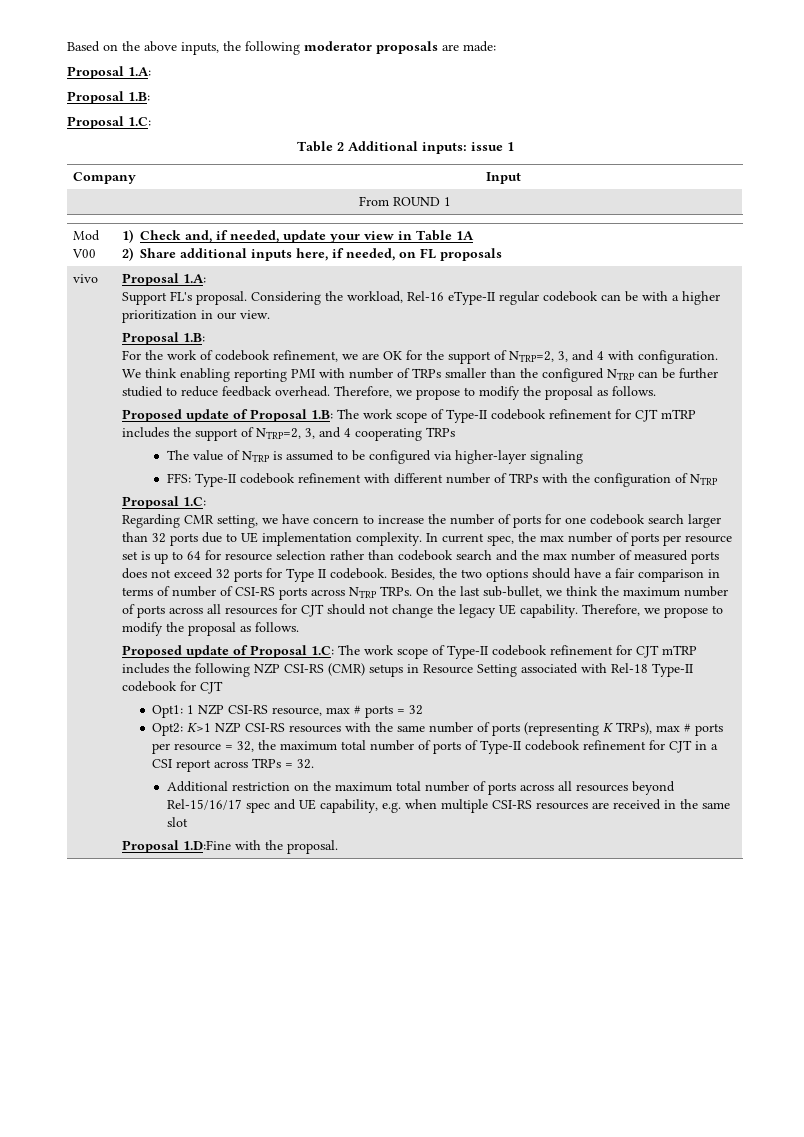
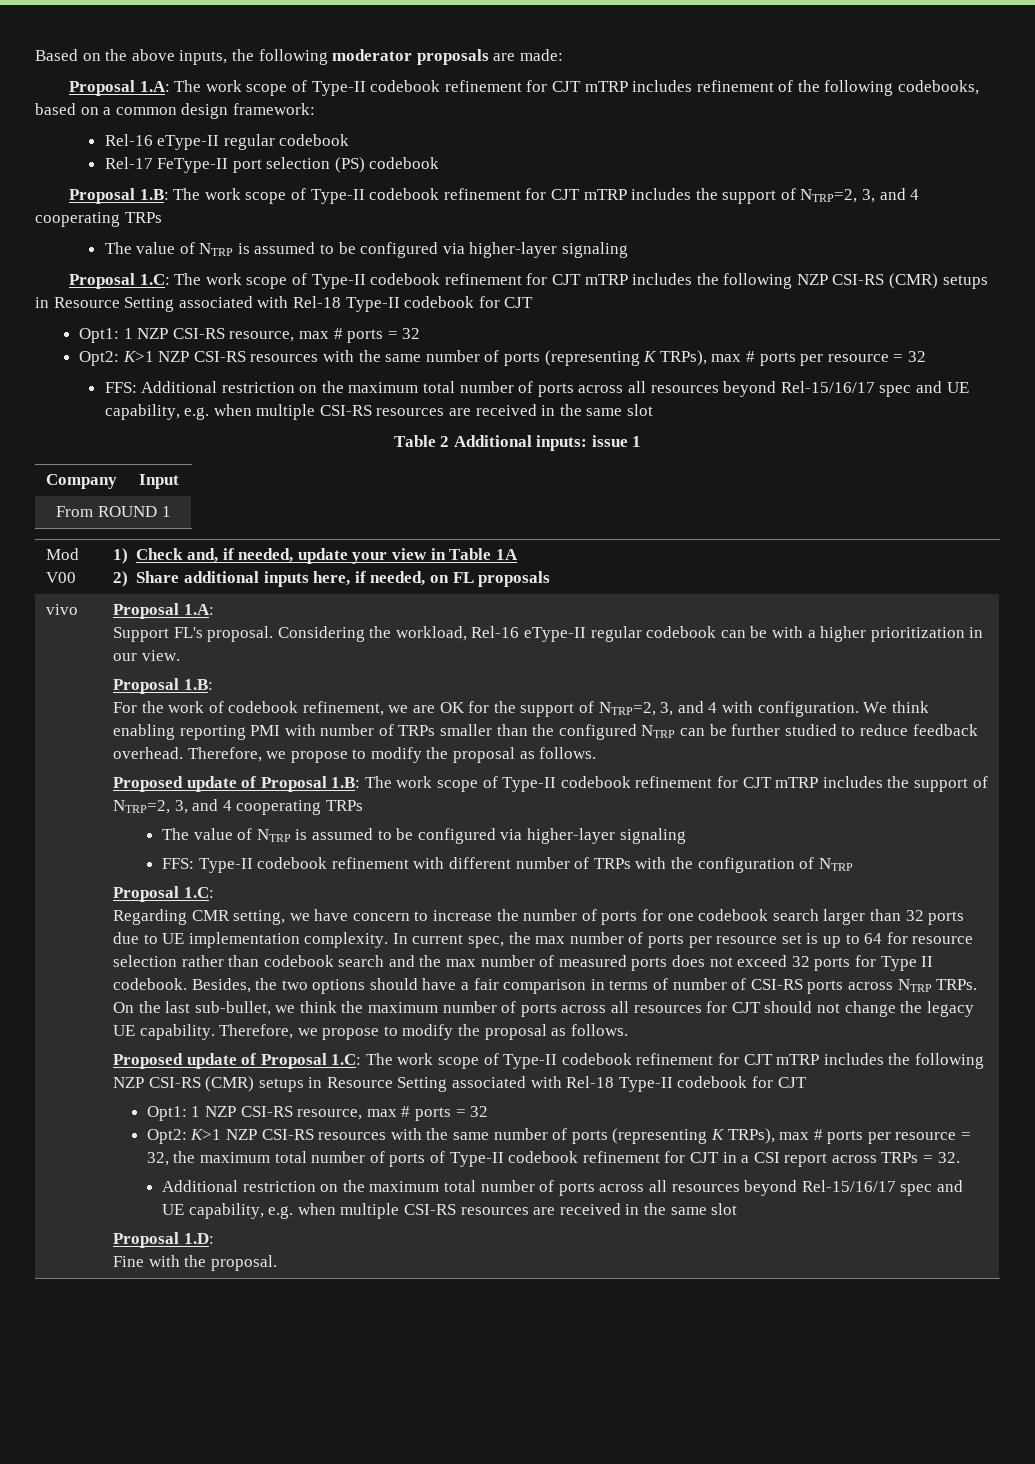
[67,91,150,104] [67,116,151,129] // Proposal 1.B: // Proposal 1.C: -> [174,80,980,96] [35,103,315,119] [104,134,350,150] [104,157,440,173] [69,188,920,204] [35,212,162,227] [104,242,628,258] [69,273,988,289] [35,296,534,312] [79,328,421,343] [79,350,926,366] [104,381,969,397] [104,404,653,420] The work scope of Type-II codebook refinement for CJT mTRP includes refinement of the following codebooks, based on a common design framework: // Rel-16 eType-II regular codebook // Rel-17 FeType-II port selection (PS) codebook // Proposal 1.B: The work scope of Type-II codebook refinement for CJT mTRP includes the support of NTRP=2, 3, and 4 cooperating TRPs // The value of NTRP is assumed to be configured via higher-layer signaling // Proposal 1.C: The work scope of Type-II codebook refinement for CJT mTRP includes the following NZP CSI-RS (CMR) setups in Resource Setting associated with Rel-18 Type-II codebook for CJT // Opt1: 1 NZP CSI-RS resource, max # ports = 32 // Opt2: K>1 NZP CSI-RS resources with the same number of ports (representing K TRPs), max # ports per resource = 32 // FFS: Additional restriction on the maximum total number of ports across all resources beyond Rel-15/16/17 spec and UE capability, e.g. when multiple CSI-RS resources are received in the same slot
[183,840,232,850] 1.D:Fine -> [183,1233,214,1244] [112,1256,144,1267] 1.D: // Fine

